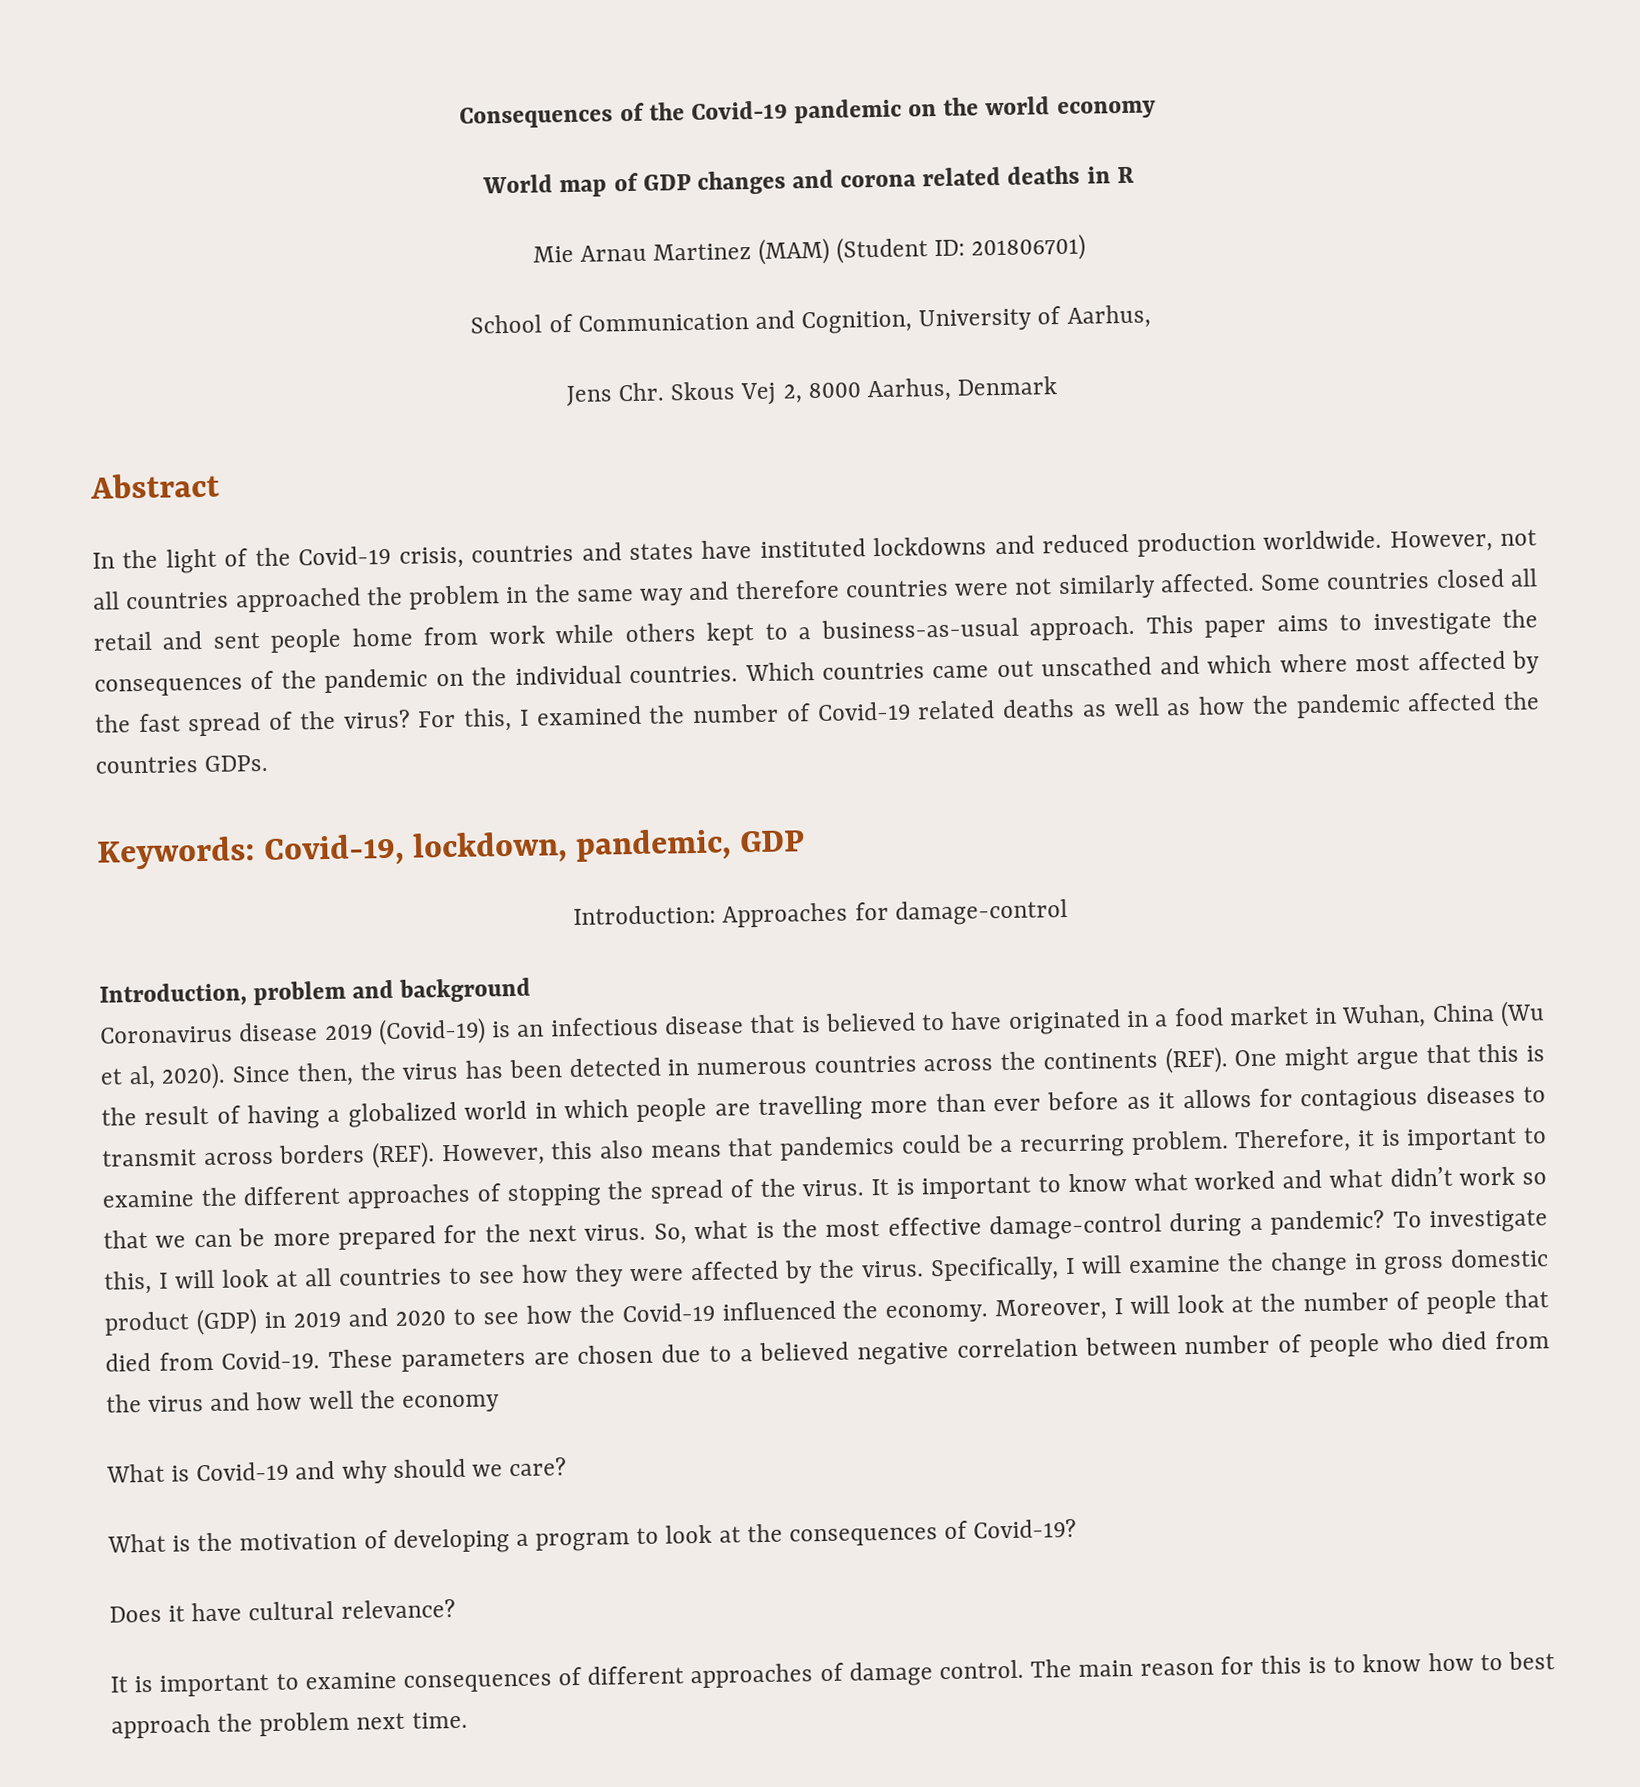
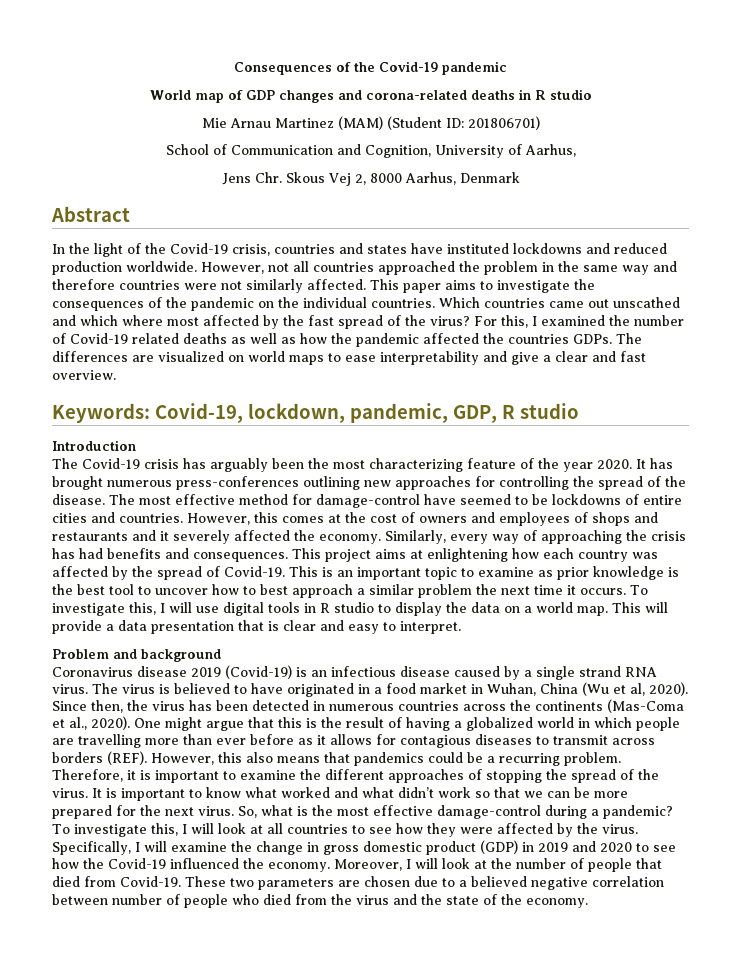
[908,96,1156,120] on the world economy -> (507, 68) none
[840,166,1002,188] corona related -> [365,90,467,100] corona-related
(1134, 175) none -> [549,89,592,100] studio
[1260,568,1539,591] [93,615,1136,653] Some countries closed all retail and sent people home from work while others kept to a business-as-usual approach. -> (366, 284) none
[97,828,805,870] [573,898,1068,928] [99,980,347,1008] // Keywords: Covid-19, lockdown, pandemic, GDP // Introduction: Approaches for damage-control // Introduction, problem -> [616,333,642,344] [52,351,646,365] [52,370,116,380] [52,403,579,423] [52,440,136,451] [52,458,673,472] [52,476,686,490] [52,494,682,508] [52,512,658,526] [52,530,686,544] [52,548,658,562] [52,566,679,580] [52,584,648,598] [52,602,668,616] [52,620,461,634] [52,649,109,659] The differences are visualized on world maps to ease interpretability and give a clear and fast overview. // Keywords: Covid-19, lockdown, pandemic, GDP, R studio // Introduction // The Covid-19 crisis has arguably been the most characterizing feature of the year 2020. It has brought numerous press-conferences outlining new approaches for controlling the spread of the disease. The most effective method for damage-control have seemed to be lockdowns of entire cities and countries. However, this comes at the cost of owners and employees of shops and restaurants and it severely affected the economy. Similarly, every way of approaching the crisis has had benefits and consequences. This project aims at enlightening how each country was affected by the spread of Covid-19. This is an important topic to examine as prior knowledge is the best tool to uncover how to best approach a similar problem the next time it occurs. To investigate this, I will use digital tools in R studio to display the data on a world map. This will provide a data presentation that is clear and easy to interpret. // Problem
[749,1014,796,1034] that -> [454,666,657,680] [52,683,155,694] caused by a single strand RNA virus. The virus
[1164,1046,1228,1074] (REF). -> [607,699,684,713] [52,716,130,730] (Mas-Coma et al., 2020).
(394, 1358) none -> [230,878,254,887] two
[256,1389,500,1413] [106,1457,568,1484] [107,1518,1078,1555] [109,1599,456,1623] [110,1651,1556,1697] [111,1711,468,1739] how well the economy // What is Covid-19 and why should we care? // What is the motivation of developing a program to look at the consequences of Covid-19? // Does it have cultural relevance? // It is important to examine consequences of different approaches of damage control. The main reason for this is to know how to best approach the problem next time. -> [421,894,588,908] the state of the economy.

